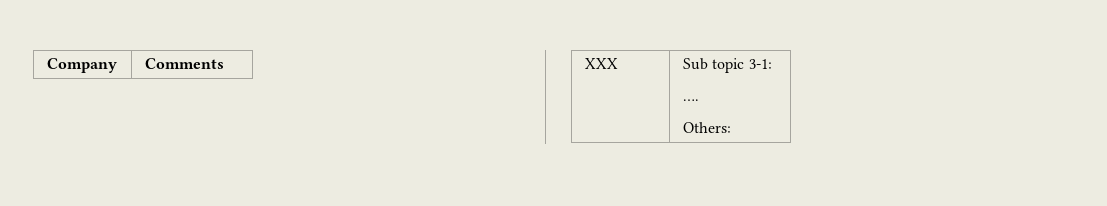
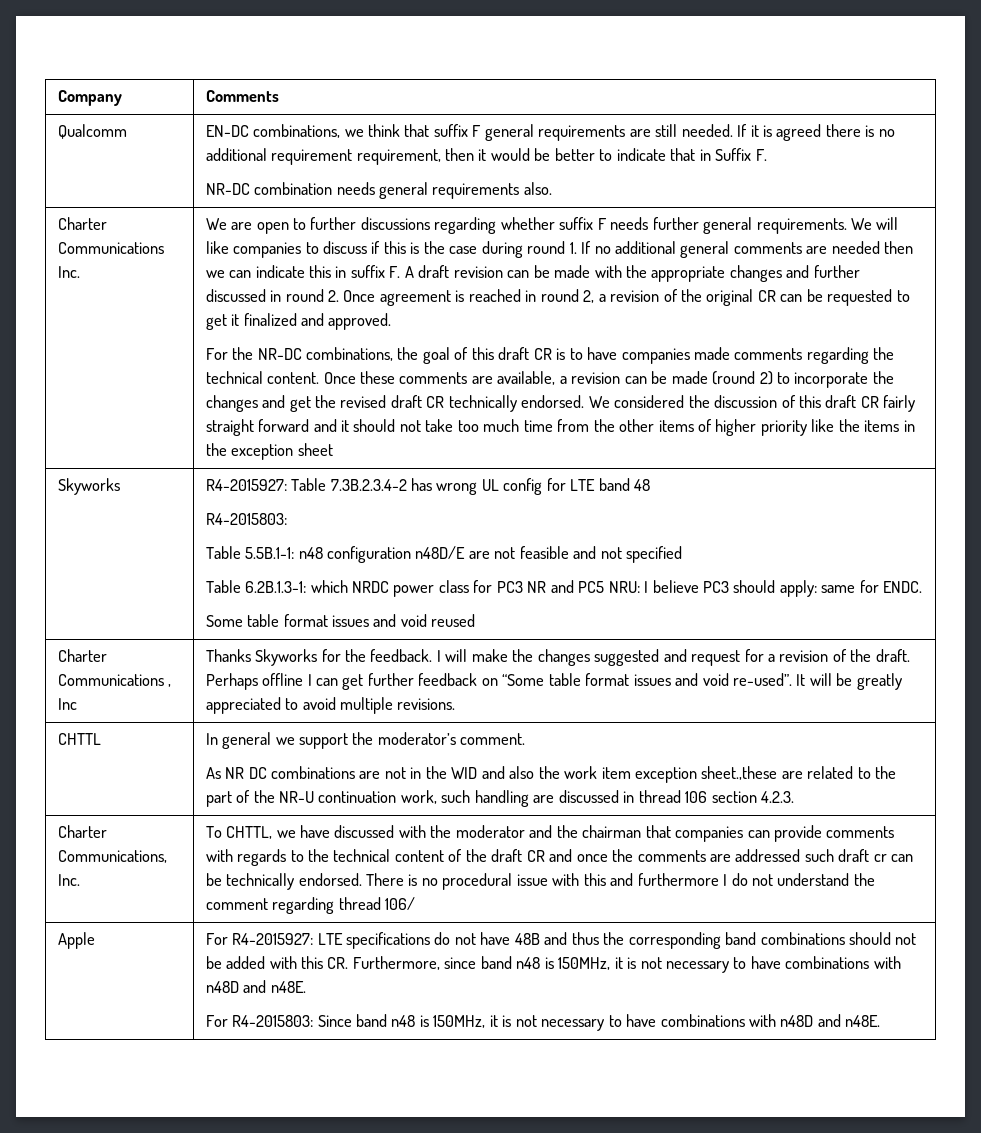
[584,58,618,69] [682,58,772,73] [682,99,699,101] [682,122,731,133] XXX | Sub topic 3-1: // …. // Others: -> [57,124,127,139] [205,124,895,141] [205,148,767,165] [205,182,552,199] [57,217,107,230] [57,242,164,254] [57,266,80,278] [205,217,899,234] [205,241,914,258] [205,265,860,282] [205,289,910,306] [205,313,392,330] [205,347,895,364] [205,371,894,388] [205,395,916,412] [205,419,915,436] [205,443,333,460] [57,478,120,495] [205,478,651,495] [205,513,287,525] [205,546,683,563] [205,580,923,597] [205,614,476,627] [57,649,107,662] [57,674,172,687] [57,698,77,710] [205,649,910,666] [205,673,902,690] [205,697,456,714] [57,733,101,745] [205,732,526,749] [205,766,897,783] [205,790,795,807] [57,825,107,838] [57,850,167,863] [57,874,80,886] [205,825,895,842] [205,849,914,866] [205,873,875,890] [205,897,416,914] [57,932,95,949] [205,932,917,949] [205,956,901,973] [205,980,306,993] [205,1014,881,1031] Qualcomm | EN-DC combinations, we think that suffix F general requirements are still needed. If it is agreed there is no additional requirement requirement, then it would be better to indicate that in Suffix F. // NR-DC combination needs general requirements also. // Charter Communications Inc. | We are open to further discussions regarding whether suffix F needs further general requirements. We will like companies to discuss if this is the case during round 1. If no additional general comments are needed then we can indicate this in suffix F. A draft revision can be made with the appropriate changes and further discussed in round 2. Once agreement is reached in round 2, a revision of the original CR can be requested to get it finalized and approved. // For the NR-DC combinations, the goal of this draft CR is to have companies made comments regarding the technical content. Once these comments are available, a revision can be made (round 2) to incorporate the changes and get the revised draft CR technically endorsed. We considered the discussion of this draft CR fairly straight forward and it should not take too much time from the other items of higher priority like the items in the exception sheet // Skyworks | R4-2015927: Table 7.3B.2.3.4-2 has wrong UL config for LTE band 48 // R4-2015803: // Table 5.5B.1-1: n48 configuration n48D/E are not feasible and not specified // Table 6.2B.1.3-1: which NRDC power class for PC3 NR and PC5 NRU: I believe PC3 should apply: same for ENDC. // Some table format issues and void reused // Charter Communications , Inc | Thanks Skyworks for the feedback. I will make the changes suggested and request for a revision of the draft. Perhaps offline I can get further feedback on “Some table format issues and void re-used”. It will be greatly appreciated to avoid multiple revisions. // CHTTL | In general we support the moderator’s comment. // As NR DC combinations are not in the WID and also the work item exception sheet.,these are related to the part of the NR-U continuation work, such handling are discussed in thread 106 section 4.2.3. // Charter Communications, Inc. | To CHTTL, we have discussed with the moderator and the chairman that companies can provide comments with regards to the technical content of the draft CR and once the comments are addressed such draft cr can be technically endorsed. There is no procedural issue with this and furthermore I do not understand the comment regarding thread 106/ // Apple | For R4-2015927: LTE specifications do not have 48B and thus the corresponding band combinations should not be added with this CR. Furthermore, since band n48 is 150MHz, it is not necessary to have combinations with n48D and n48E. // For R4-2015803: Since band n48 is 150MHz, it is not necessary to have combinations with n48D and n48E.

